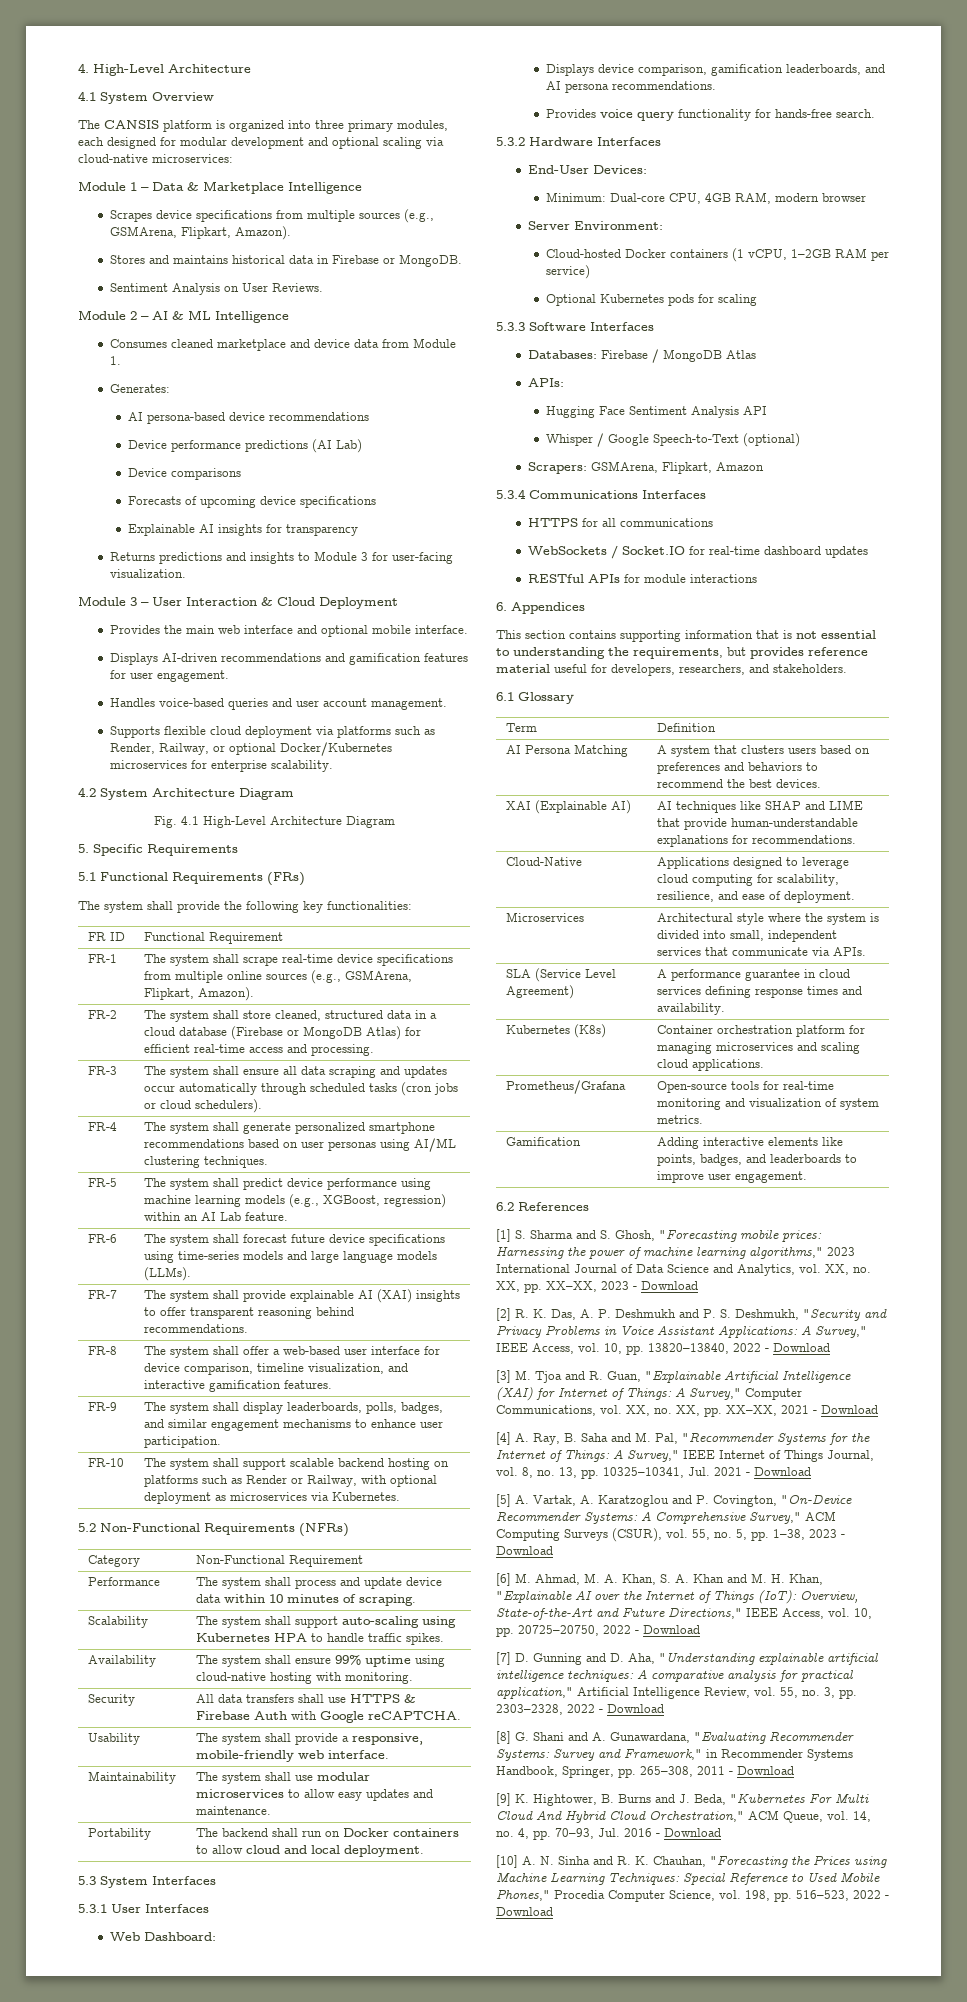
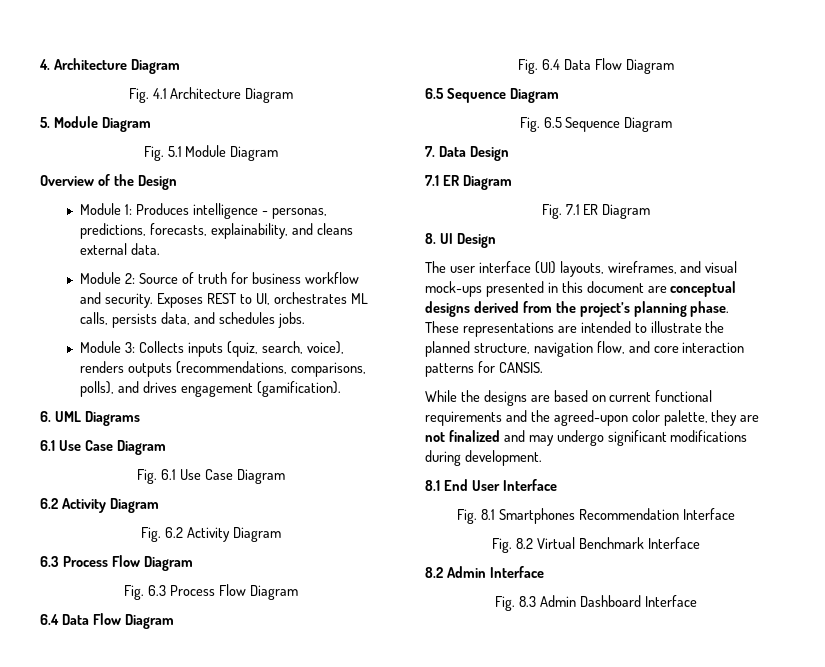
[93,64,251,76] [78,91,214,104] [78,120,448,132] [78,137,444,149] [78,154,233,163] [78,181,362,194] [110,209,435,223] [110,226,292,240] [110,254,463,267] [110,283,324,295] [78,310,289,323] [110,338,457,351] [110,356,122,365] [110,384,171,393] [127,412,369,424] [127,439,362,453] [127,468,241,480] [127,496,376,508] [127,524,358,536] [110,551,454,564] [110,569,187,578] [78,596,398,609] [110,625,469,637] [110,653,469,665] [110,670,230,682] [110,698,448,710] [110,726,436,738] [110,742,393,756] [110,760,334,772] [78,787,148,800] High-Level Architecture // 4.1 System Overview // The CANSIS platform is organized into three primary modules, each designed for modular development and optional scaling via cloud-native microservices: // Module 1 – Data & Marketplace Intelligence // Scrapes device specifications from multiple sources (e.g., GSMArena, Flipkart, Amazon). // Stores and maintains historical data in Firebase or MongoDB. // Sentiment Analysis on User Reviews. // Module 2 – AI & ML Intelligence // Consumes cleaned marketplace and device data from Module 1. // Generates: // AI persona-based device recommendations // Device performance predictions (AI Lab) // Device comparisons // Forecasts of upcoming device specifications // Explainable AI insights for transparency // Returns predictions and insights to Module 3 for user-facing visualization. // Module 3 – User Interaction & Cloud Deployment // Provides the main web interface and optional mobile interface. // Displays AI-driven recommendations and gamification features for user engagement. // Handles voice-based queries and user account management. // Supports flexible cloud deployment via platforms such as Render, Railway, or optional Docker/Kubernetes microservices for enterprise scalability. // 4.2 System -> (50, 64) none
[203,816,266,828] High-Level -> (167, 93) none
[93,844,238,856] [78,872,305,886] [78,901,412,913] [87,932,125,941] [143,932,283,944] [87,954,117,963] [143,954,453,966] [143,970,412,984] [143,987,254,1001] [87,1010,117,1019] [143,1010,437,1022] [143,1026,421,1040] [143,1044,374,1056] [87,1066,117,1075] [143,1066,447,1078] [143,1082,458,1096] [143,1099,262,1113] [87,1122,117,1131] [143,1122,435,1134] [143,1138,456,1152] [143,1156,268,1168] [87,1178,117,1187] [143,1178,431,1190] [143,1194,446,1208] [143,1212,288,1221] [87,1234,117,1243] [143,1234,445,1246] [143,1251,437,1263] [143,1267,191,1281] [87,1290,117,1299] [143,1289,460,1303] [143,1307,354,1319] [143,1324,248,1333] [87,1346,117,1355] [143,1346,440,1358] [143,1363,408,1375] [143,1380,332,1392] [87,1402,117,1411] [143,1402,443,1414] [143,1419,443,1431] [143,1436,221,1448] [87,1458,124,1467] [143,1458,449,1470] [143,1475,437,1487] [143,1492,400,1504] [78,1523,349,1537] [87,1555,140,1567] [195,1555,363,1567] [87,1577,160,1586] [195,1577,442,1589] [195,1594,416,1606] [87,1616,148,1628] [195,1616,456,1628] [195,1633,444,1645] [87,1655,156,1667] [195,1655,445,1667] [195,1672,413,1684] [87,1694,135,1706] [195,1694,416,1703] [195,1711,461,1723] [87,1733,140,1745] [195,1733,423,1745] [195,1750,389,1762] [87,1771,176,1784] [195,1772,370,1784] [195,1789,433,1801] [195,1806,271,1815] [87,1828,151,1840] [195,1828,459,1837] [195,1845,424,1857] [78,1876,216,1888] [78,1904,209,1913] [110,1932,217,1941] [545,64,885,76] [545,81,716,93] [545,109,875,121] [496,137,661,146] [528,165,648,174] [545,192,866,204] [528,221,664,230] [545,248,889,262] [545,265,590,279] [545,294,757,306] [496,322,654,331] [528,349,757,363] [528,378,565,387] [545,406,767,418] [545,433,800,447] [528,461,765,474] [496,489,706,499] [528,518,714,527] [528,545,869,559] [528,574,758,583] [496,602,585,614] [496,630,876,642] [496,647,868,659] [496,664,847,676] [496,692,574,704] [505,723,537,732] [656,723,716,732] [505,744,628,757] [656,745,870,757] [656,762,818,774] [656,779,821,788] [505,800,631,814] [656,800,863,813] [656,818,858,830] [656,835,856,847] [505,857,582,866] [656,857,849,869] [656,874,839,886] [656,891,855,903] [505,912,584,922] [656,913,879,925] [656,930,837,942] [656,947,866,956] [505,968,616,982] [505,985,574,999] [656,969,850,981] [656,986,862,998] [656,1003,725,1015] [505,1024,606,1038] [656,1025,865,1037] [656,1042,860,1054] [656,1059,764,1071] [505,1080,626,1094] [656,1081,834,1093] [656,1098,879,1110] [656,1115,703,1124] [505,1137,581,1146] [656,1137,843,1149] [656,1154,857,1166] [656,1171,807,1183] [496,1202,589,1211] [496,1229,822,1242] [496,1246,855,1259] [496,1264,871,1276] [496,1281,698,1293] [496,1308,887,1321] [496,1325,867,1338] [496,1343,830,1355] [496,1370,851,1383] [496,1387,802,1401] [496,1405,878,1417] [496,1432,870,1445] [496,1450,874,1462] [496,1467,811,1479] [496,1494,852,1507] [496,1511,836,1524] [496,1528,845,1542] [496,1546,553,1555] [496,1573,823,1586] [496,1590,858,1604] [496,1607,872,1620] [496,1625,700,1637] [496,1652,879,1665] [496,1670,854,1682] [496,1687,857,1699] [496,1704,664,1715] [496,1731,854,1744] [496,1749,853,1761] [496,1766,794,1778] [496,1793,869,1806] [496,1810,871,1823] [496,1828,721,1840] [496,1855,887,1868] [496,1872,880,1885] [496,1889,889,1902] [496,1907,553,1916] Specific Requirements // 5.1 Functional Requirements (FRs) // The system shall provide the following key functionalities: // FR ID | Functional Requirement // FR-1 | The system shall scrape real-time device specifications from multiple online sources (e.g., GSMArena, Flipkart, Amazon). // FR-2 | The system shall store cleaned, structured data in a cloud database (Firebase or MongoDB Atlas) for efficient real-time access and processing. // FR-3 | The system shall ensure all data scraping and updates occur automatically through scheduled tasks (cron jobs or cloud schedulers). // FR-4 | The system shall generate personalized smartphone recommendations based on user personas using AI/ML clustering techniques. // FR-5 | The system shall predict device performance using machine learning models (e.g., XGBoost, regression) within an AI Lab feature. // FR-6 | The system shall forecast future device specifications using time-series models and large language models (LLMs). // FR-7 | The system shall provide explainable AI (XAI) insights to offer transparent reasoning behind recommendations. // FR-8 | The system shall offer a web-based user interface for device comparison, timeline visualization, and interactive gamification features. // FR-9 | The system shall display leaderboards, polls, badges, and similar engagement mechanisms to enhance user participation. // FR-10 | The system shall support scalable backend hosting on platforms such as Render or Railway, with optional deployment as microservices via Kubernetes. // 5.2 Non-Functional Requirements (NFRs) // Category | Non-Functional Requirement // Performance | The system shall process and update device data within 10 minutes of scraping. // Scalability | The system shall support auto-scaling using Kubernetes HPA to handle traffic spikes. // Availability | The system shall ensure 99% uptime using cloud-native hosting with monitoring. // Security | All data transfers shall use HTTPS & Firebase Auth with Google reCAPTCHA. // Usability | The system shall provide a responsive, mobile-friendly web interface. // Maintainability | The system shall use modular microservices to allow easy updates and maintenance. // Portability | The backend shall run on Docker containers to allow cloud and local deployment. // 5.3 System Interfaces // 5.3.1 User Interfaces // Web Dashboard: // Displays device comparison, gamification leaderboards, and AI persona recommendations. // Provides voice query functionality for hands-free search. // 5.3.2 Hardware Interfaces // End-User Devices: // Minimum: Dual-core CPU, 4GB RAM, modern browser // Server Environment: // Cloud-hosted Docker containers (1 vCPU, 1–2GB RAM per service) // Optional Kubernetes pods for scaling // 5.3.3 Software Interfaces // Databases: Firebase / MongoDB Atlas // APIs: // Hugging Face Sentiment Analysis API // Whisper / Google Speech-to-Text (optional) // Scrapers: GSMArena, Flipkart, Amazon // 5.3.4 Communications Interfaces // HTTPS for all communications // WebSockets / Socket.IO for real-time dashboard updates // RESTful APIs for module interactions // 6. Appendices // This section contains supporting information that is not essential to understanding the requirements, but provides reference material useful for developers, researchers, and stakeholders. // 6.1 Glossary // Term | Definition // AI Persona Matching | A system that clusters users based on preferences and behaviors to recommend the best devices. // XAI (Explainable AI) | AI techniques like SHAP and LIME that provide human-understandable explanations for recommendations. // Cloud-Native | Applications designed to leverage cloud computing for scalability, resilience, and ease of deployment. // Microservices | Architectural style where the system is divided into small, independent services that communicate via APIs. // SLA (Service Level Agreement) | A performance guarantee in cloud services defining response times and availability. // Kubernetes (K8s) | Container orchestration platform for managing microservices and scaling cloud applications. // Prometheus/Grafana | Open-source tools for real-time monitoring and visualization of system metrics. // Gamification | Adding interactive elements like points, badges, and leaderboards to improve user engagement. // 6.2 References // [1] S. Sharma and S. Ghosh, "Forecasting mobile prices: Harnessing the power of machine learning algorithms," 2023 International Journal of Data Science and Analytics, vol. XX, no. XX, pp. XX–XX, 2023 - Download // [2] R. K. Das, A. P. Deshmukh and P. S. Deshmukh, "Security and Privacy Problems in Voice Assistant Applications: A Survey," IEEE Access, vol. 10, pp. 13820–13840, 2022 - Download // [3] M. Tjoa and R. Guan, "Explainable Artificial Intelligence (XAI) for Internet of Things: A Survey," Computer Communications, vol. XX, no. XX, pp. XX–XX, 2021 - Download // [4] A. Ray, B. Saha and M. Pal, "Recommender Systems for the Internet of Things: A Survey," IEEE Internet of Things Journal, vol. 8, no. 13, pp. 10325–10341, Jul. 2021 - Download // [5] A. Vartak, A. Karatzoglou and P. Covington, "On-Device Recommender Systems: A Comprehensive Survey," ACM Computing Surveys (CSUR), vol. 55, no. 5, pp. 1–38, 2023 - Download // [6] M. Ahmad, M. A. Khan, S. A. Khan and M. H. Khan, "Explainable AI over the Internet of Things (IoT): Overview, State-of-the-Art and Future Directions," IEEE Access, vol. 10, pp. 20725–20750, 2022 - Download // [7] D. Gunning and D. Aha, "Understanding explainable artificial intelligence techniques: A comparative analysis for practical application," Artificial Intelligence Review, vol. 55, no. 3, pp. 2303–2328, 2022 - Download // [8] G. Shani and A. Gunawardana, "Evaluating Recommender Systems: Survey and Framework," in Recommender Systems Handbook, Springer, pp. 265–308, 2011 - Download // [9] K. Hightower, B. Burns and J. Beda, "Kubernetes For Multi Cloud And Hybrid Cloud Orchestration," ACM Queue, vol. 14, no. 4, pp. 70–93, Jul. 2016 - Download // [10] A. N. Sinha and R. K. Chauhan, "Forecasting the Prices using Machine Learning Techniques: Special Reference to Used Mobile Phones," Procedia Computer Science, vol. 198, pp. 516–523, 2022 - Download -> [53,116,151,132] [143,145,279,161] [40,174,177,190] [80,203,327,219] [80,223,353,239] [80,243,161,255] [80,272,359,284] [80,292,368,308] [80,312,305,328] [80,341,344,357] [80,361,367,377] [80,381,341,397] [40,411,140,426] [40,440,166,455] [137,469,285,484] [40,498,159,513] [141,527,281,542] [40,555,193,571] [124,584,298,600] [40,613,174,629] [518,58,674,74] [425,88,559,103] [519,117,673,132] [425,146,509,161] [425,175,512,190] [541,204,651,219] [425,233,496,248] [425,261,738,277] [425,281,737,297] [425,301,730,317] [425,321,725,337] [425,341,745,357] [425,361,543,377] [425,390,713,406] [425,410,760,426] [425,430,748,446] [425,450,542,466] [425,479,557,491] [457,508,735,524] [492,537,700,553] [425,566,544,578] [495,595,697,611] Module Diagram // Fig. 5.1 Module Diagram // Overview of the Design // Module 1: Produces intelligence - personas, predictions, forecasts, explainability, and cleans external data. // Module 2: Source of truth for business workflow and security. Exposes REST to UI, orchestrates ML calls, persists data, and schedules jobs. // Module 3: Collects inputs (quiz, search, voice), renders outputs (recommendations, comparisons, polls), and drives engagement (gamification). // 6. UML Diagrams // 6.1 Use Case Diagram // Fig. 6.1 Use Case Diagram // 6.2 Activity Diagram // Fig. 6.2 Activity Diagram // 6.3 Process Flow Diagram // Fig. 6.3 Process Flow Diagram // 6.4 Data Flow Diagram // Fig. 6.4 Data Flow Diagram // 6.5 Sequence Diagram // Fig. 6.5 Sequence Diagram // 7. Data Design // 7.1 ER Diagram // Fig. 7.1 ER Diagram // 8. UI Design // The user interface (UI) layouts, wireframes, and visual mock-ups presented in this document are conceptual designs derived from the project’s planning phase. These representations are intended to illustrate the planned structure, navigation flow, and core interaction patterns for CANSIS. // While the designs are based on current functional requirements and the agreed-upon color palette, they are not finalized and may undergo significant modifications during development. // 8.1 End User Interface // Fig. 8.1 Smartphones Recommendation Interface // Fig. 8.2 Virtual Benchmark Interface // 8.2 Admin Interface // Fig. 8.3 Admin Dashboard Interface

